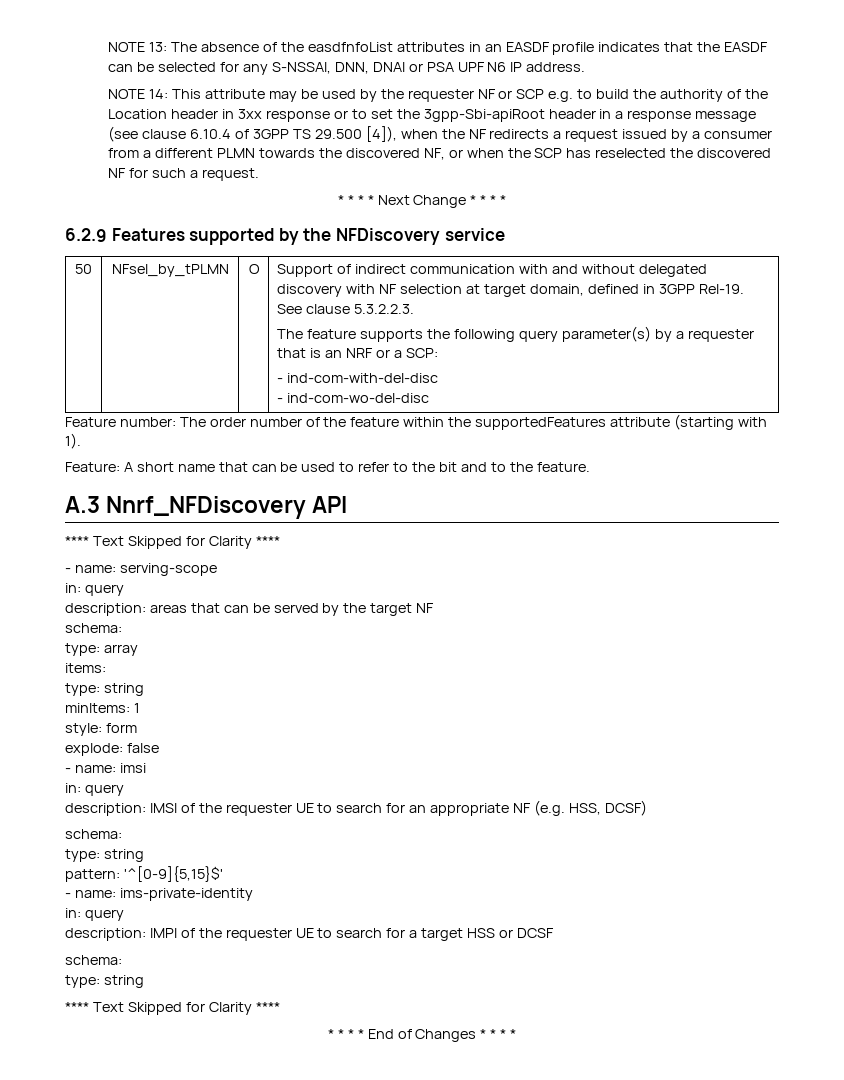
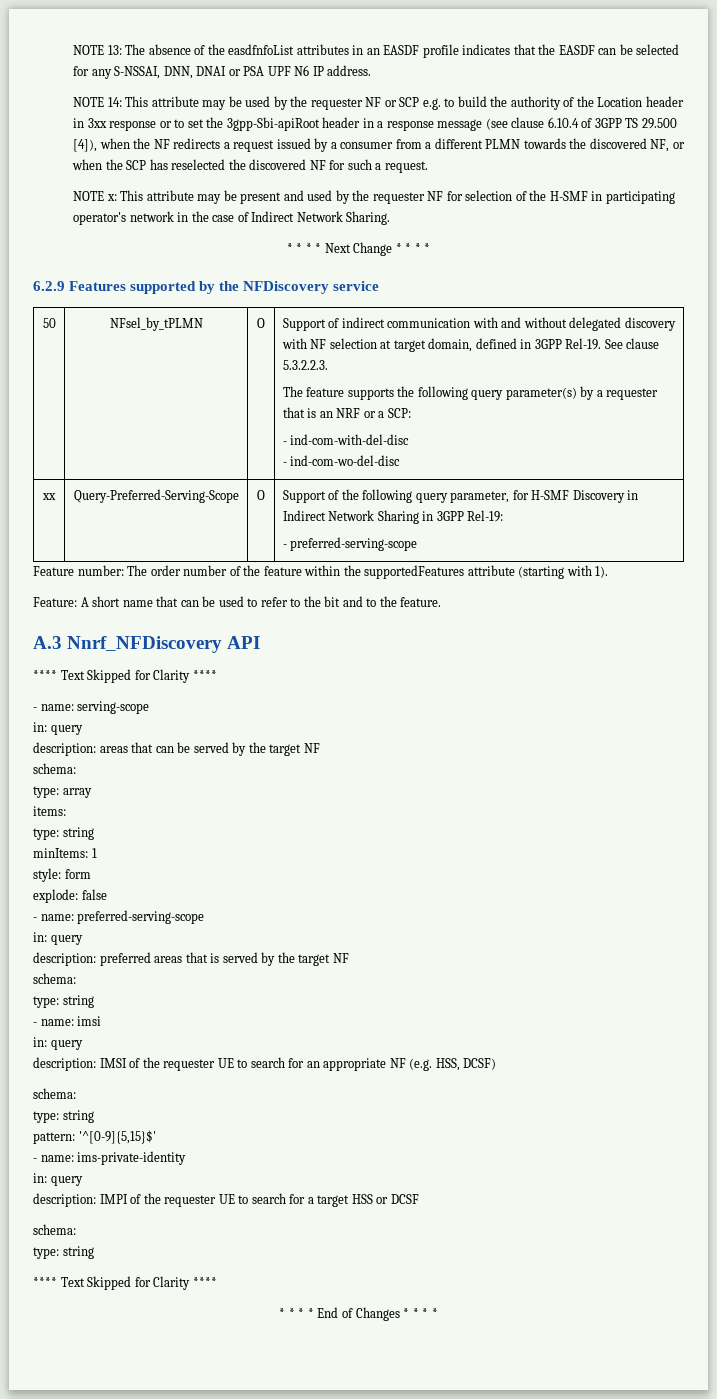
(260, 174) none -> [73,190,675,204] [73,211,391,225] // NOTE x: This attribute may be present and used by the requester NF for selection of the H-SMF in participating operator's network in the case of Indirect Network Sharing.
(430, 398) none -> [42,493,56,500] [73,489,239,503] [257,490,265,500] [282,489,639,503] [282,510,504,524] [282,537,418,551] // xx | Query-Preferred-Serving-Scope | O | Support of the following query parameter, for H-SMF Discovery in Indirect Network Sharing in 3GPP Rel-19: // - preferred-serving-scope
(159, 748) none -> [33,910,205,924] [33,932,83,945] [33,952,349,966] [33,973,76,984] [33,995,94,1008] // - name: preferred-serving-scope // in: query // description: preferred areas that is served by the target NF // schema: // type: string

